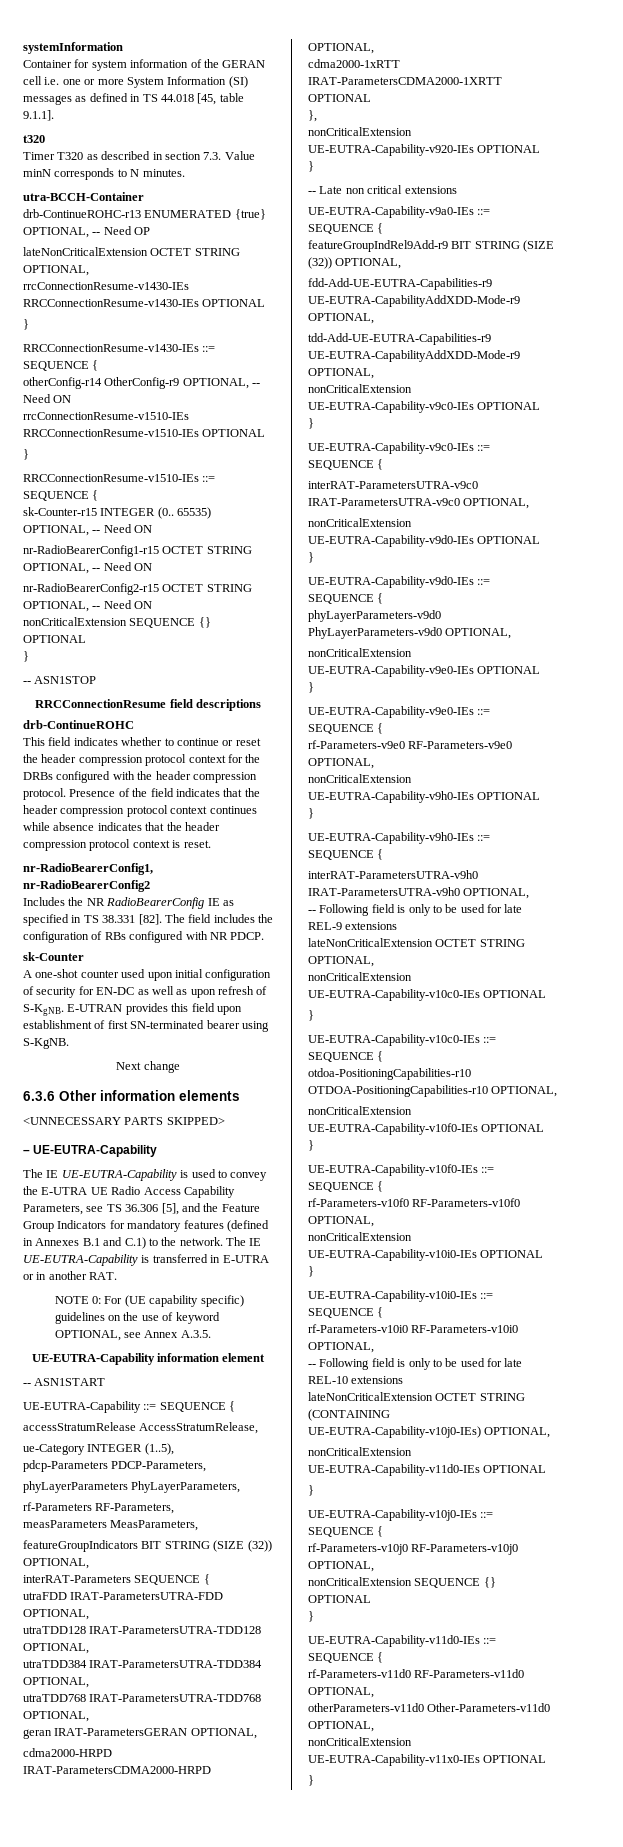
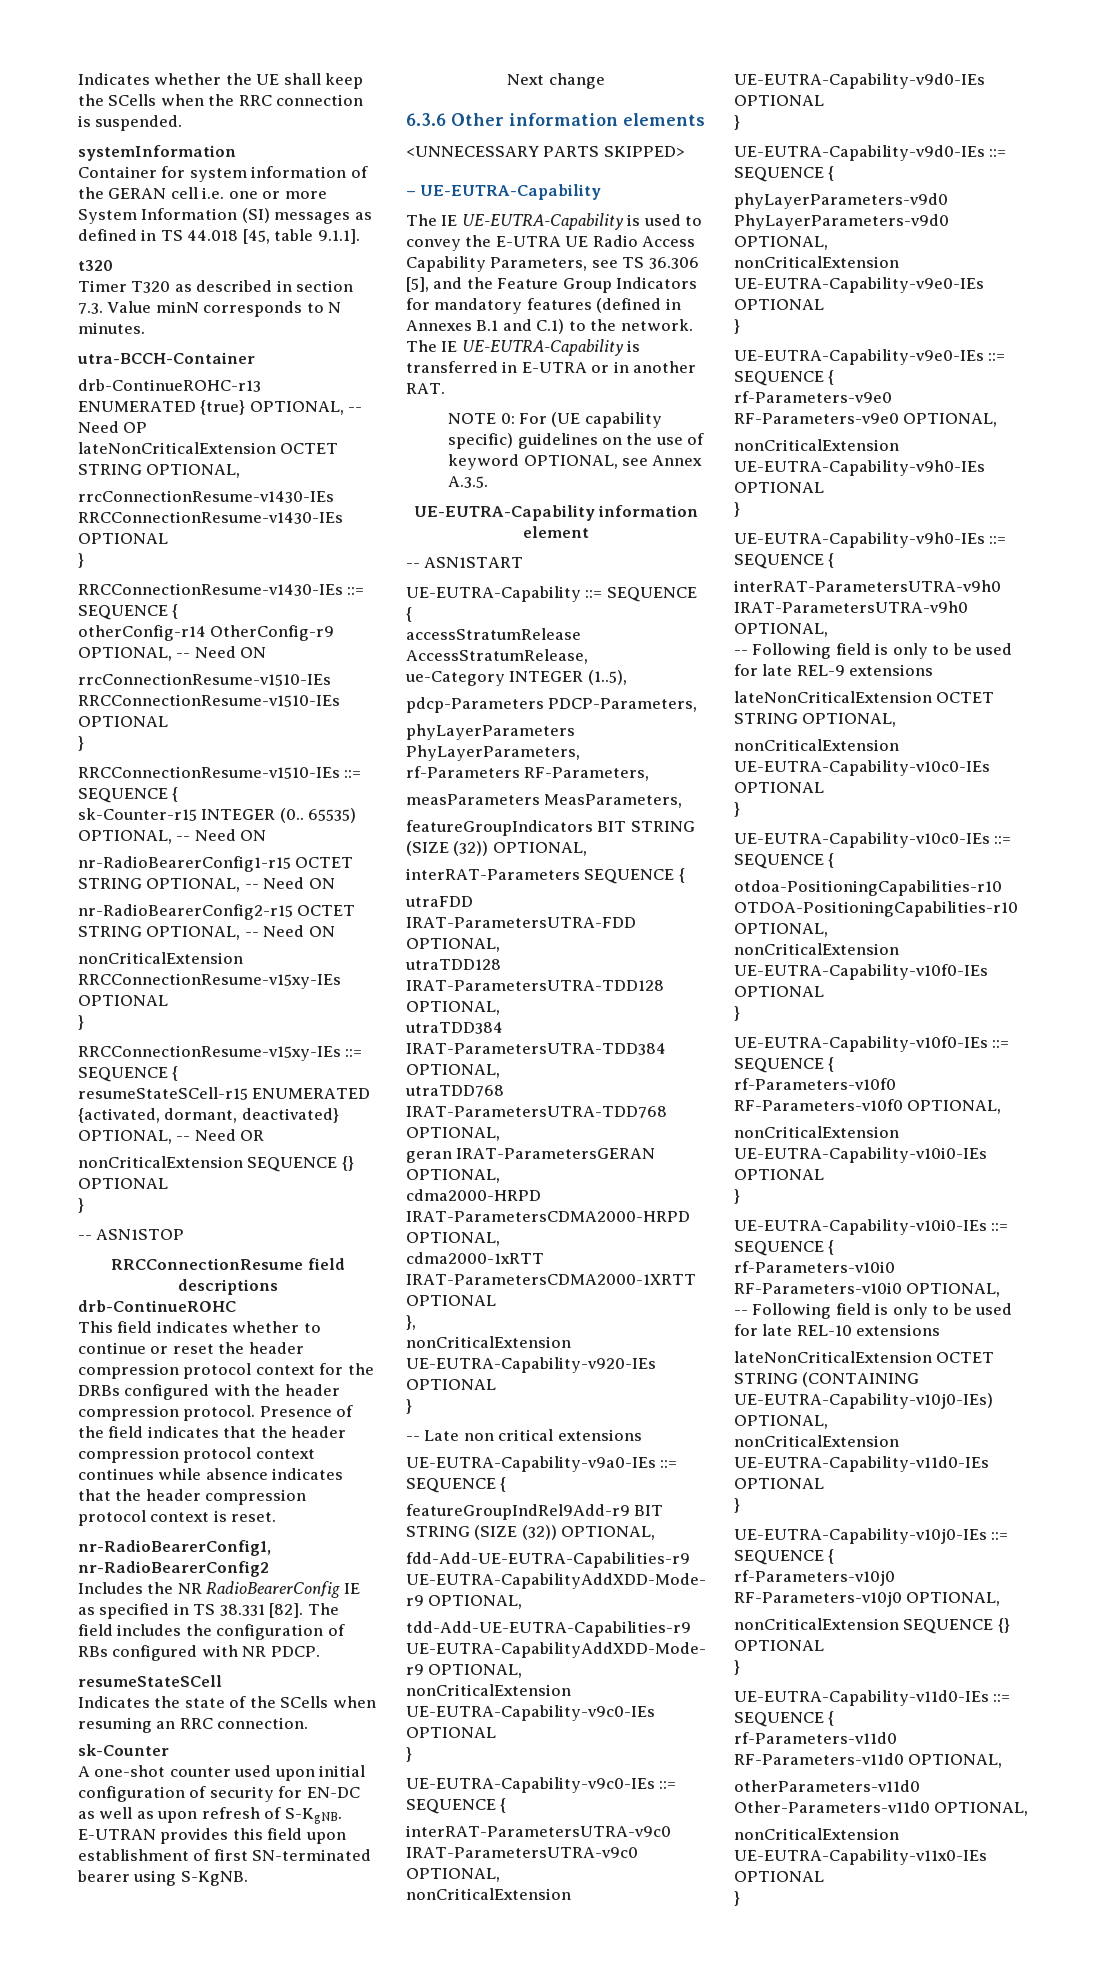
(23, 48) none -> [78,73,364,89] [78,94,364,106] [78,115,183,131] Indicates whether the UE shall keep the SCells when the RRC connection is suspended. //
(153, 605) none -> [78,952,243,964] [78,973,341,989] [78,995,168,1006] [78,1015,84,1030] [78,1045,363,1061] [78,1066,179,1082] [78,1087,371,1100] [78,1108,339,1123] [78,1129,265,1144] // nonCriticalExtension RRCConnectionResume-v15xy-IEs OPTIONAL // } // RRCConnectionResume-v15xy-IEs ::= SEQUENCE { // resumeStateSCell-r15 ENUMERATED {activated, dormant, deactivated} OPTIONAL, -- Need OR
(265, 936) none -> [78,1675,222,1687] [78,1696,376,1708] [78,1717,309,1733] // resumeStateSCell // Indicates the state of the SCells when resuming an RRC connection.

